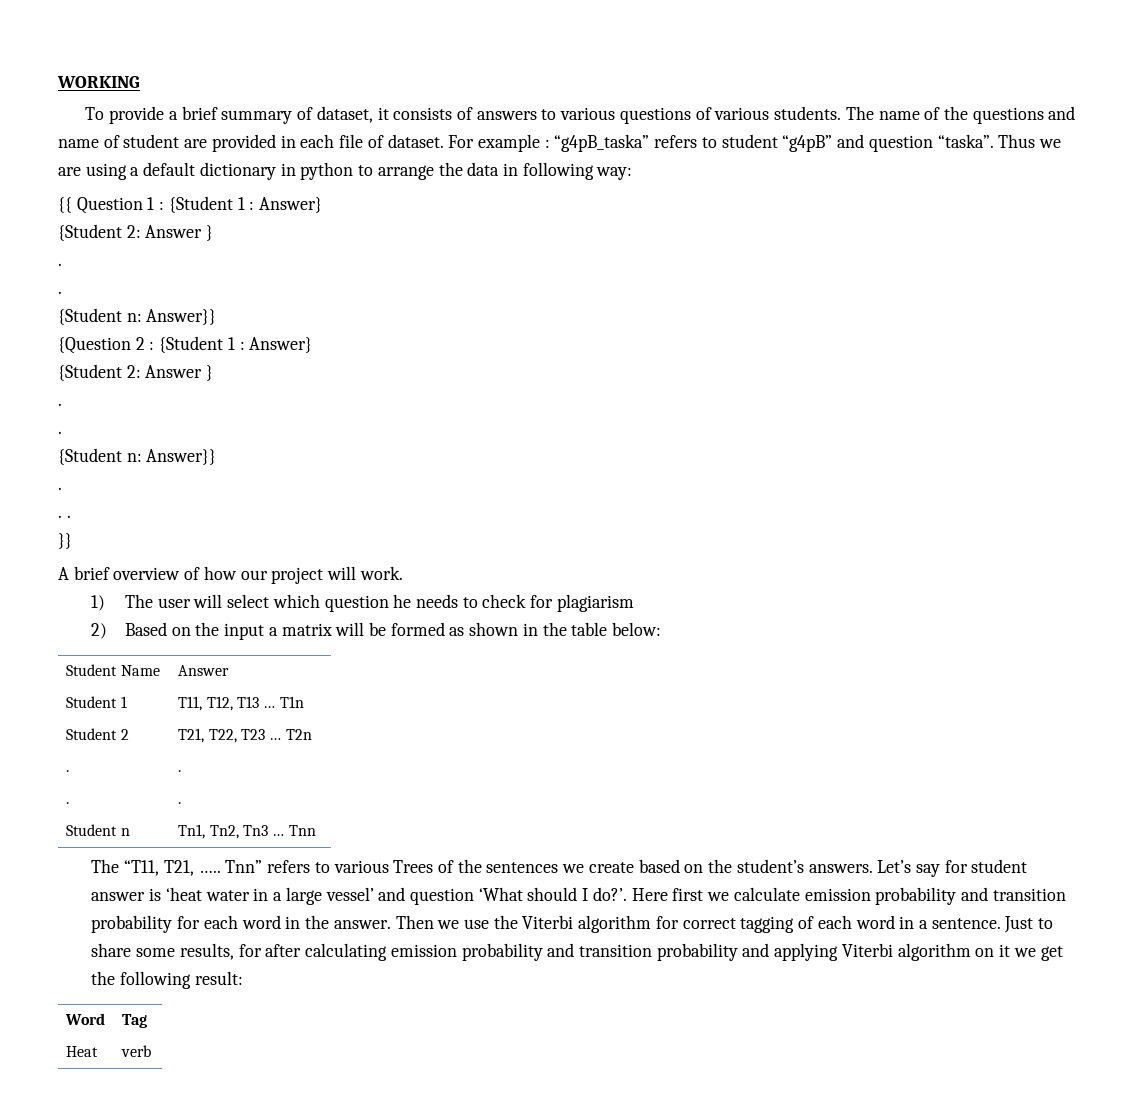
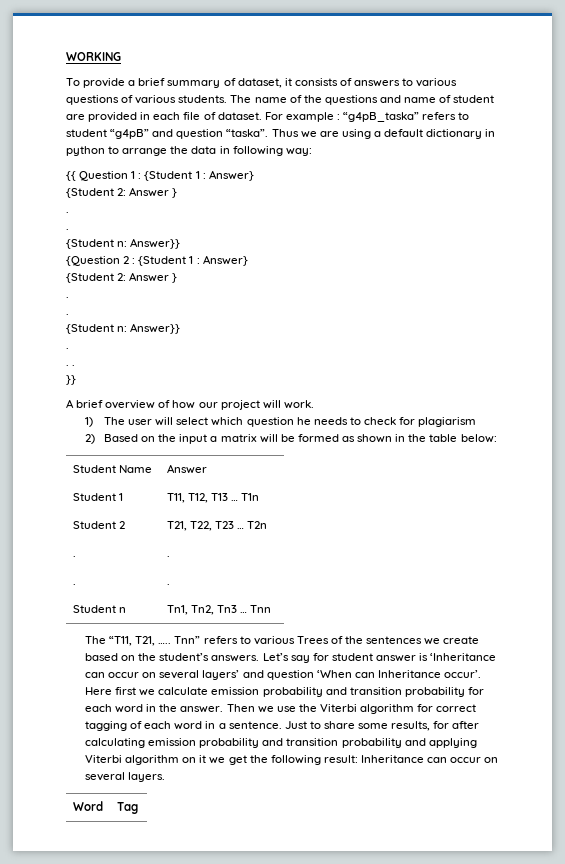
[165,887,627,905] ‘heat water in a large vessel’ and question ‘What should I do?’. -> [430,653,497,661] [85,670,482,680] ‘Inheritance can occur on several layers’ and question ‘When can Inheritance occur’.
(243, 978) none -> [360,755,499,763] [85,772,166,782] Inheritance can occur on several layers.
[66,1046,99,1057] [121,1045,152,1057] // Heat | verb -> (138, 808) none

